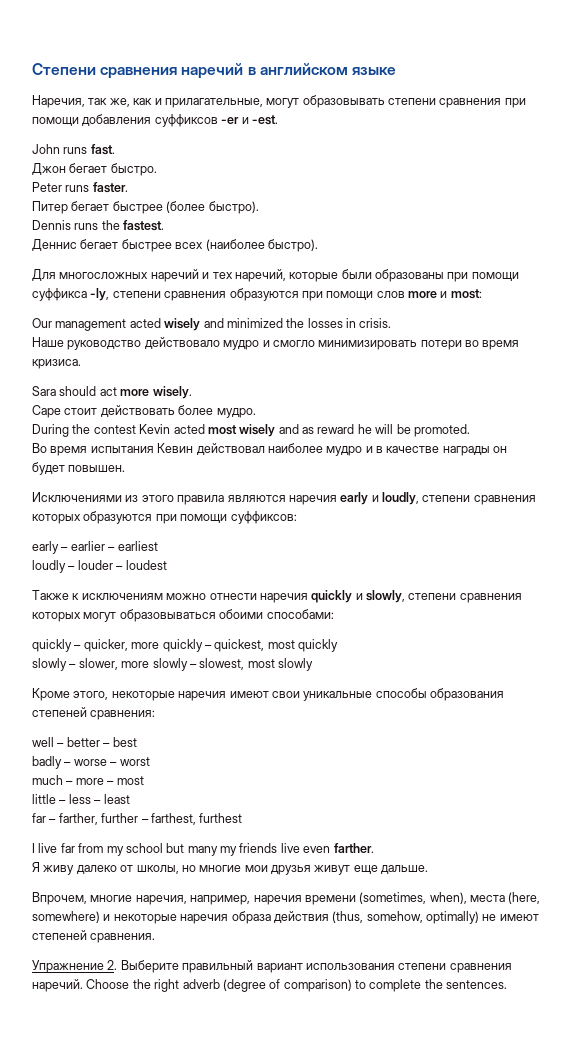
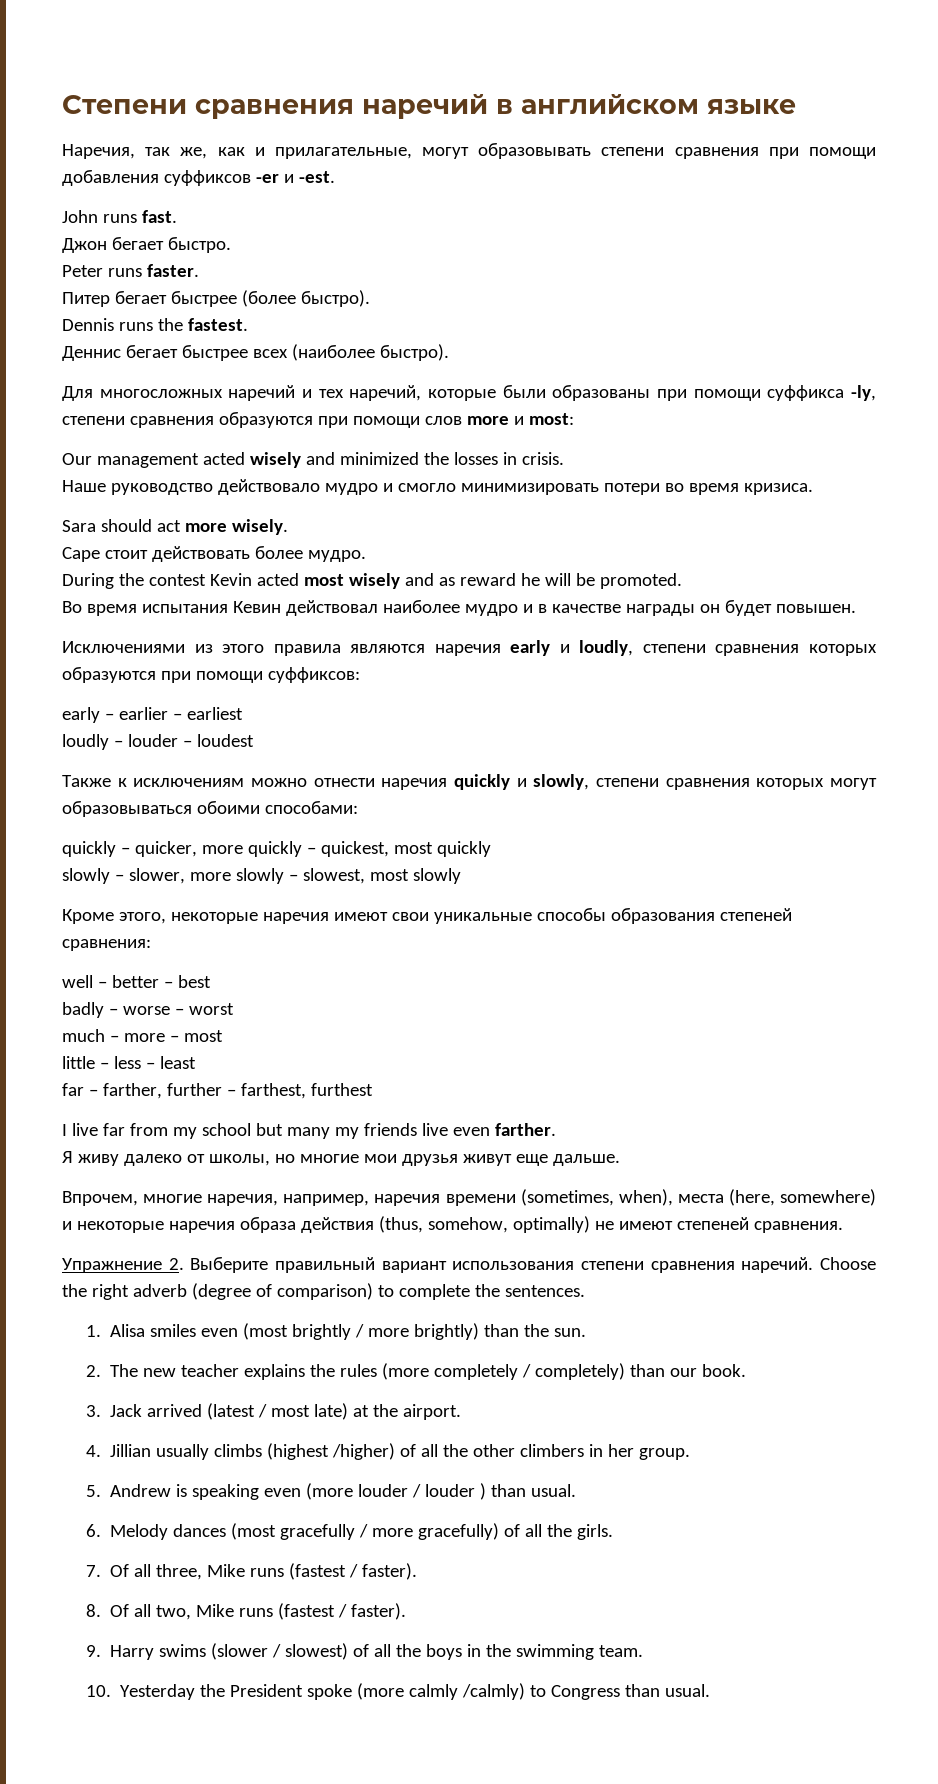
(508, 984) none -> [86,1323,587,1340] [86,1363,747,1380] [86,1403,462,1420] [86,1443,691,1460] [86,1483,577,1500] [86,1523,614,1540] [86,1563,418,1580] [86,1603,407,1620] [86,1643,644,1660] [86,1683,711,1700] // 1. Alisа smiles even (most brightly / more brightly) than the sun. // 2. The new teacher explains the rules (more completely / completely) than our book. // 3. Jack arrived (latest / most late) at the airport. // 4. Jillian usually climbs (highest /higher) of all the other climbers in her group. // 5. Andrew is speaking even (more louder / louder ) than usual. // 6. Melody dances (most gracefully / more gracefully) of all the girls. // 7. Of all three, Mike runs (fastest / faster). // 8. Of all two, Mike runs (fastest / faster). // 9. Harry swims (slower / slowest) of all the boys in the swimming team. // 10. Yesterday the President spoke (more calmly /calmly) to Congress than usual.

